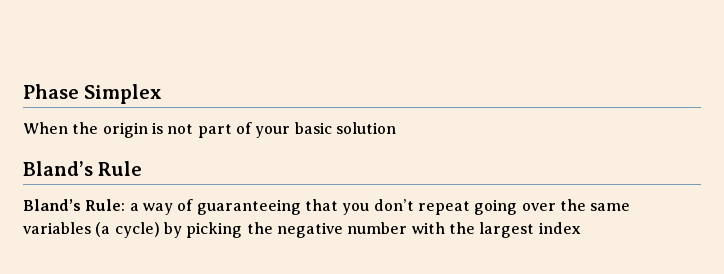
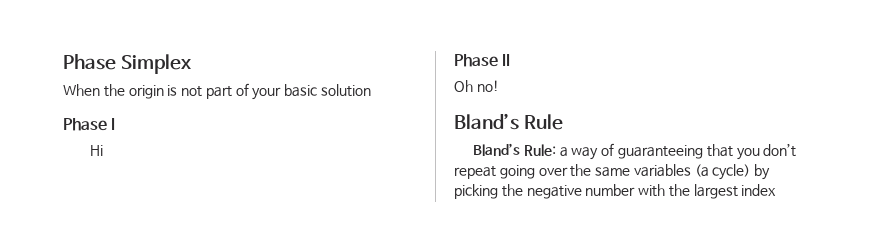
(396, 128) none -> [63,118,116,131] [90,145,104,156] [454,54,511,67] [454,80,499,92] // Phase I // Hi // Phase II // Oh no!

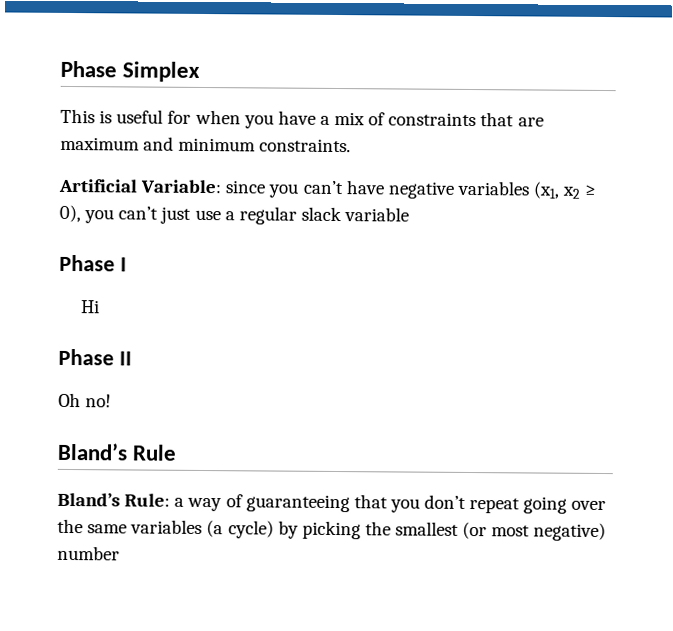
[63,83,372,100] When the origin is not part of your basic solution -> [60,108,544,129] [60,136,352,153] [58,178,597,199] [59,204,410,225] This is useful for when you have a mix of constraints that are maximum and minimum constraints. // Artificial Variable: since you can’t have negative variables (x1, x2 ≥ 0), you can’t just use a regular slack variable
[526,184,777,199] negative number with the largest index -> [395,521,607,542] [57,545,120,561] smallest (or most negative) number

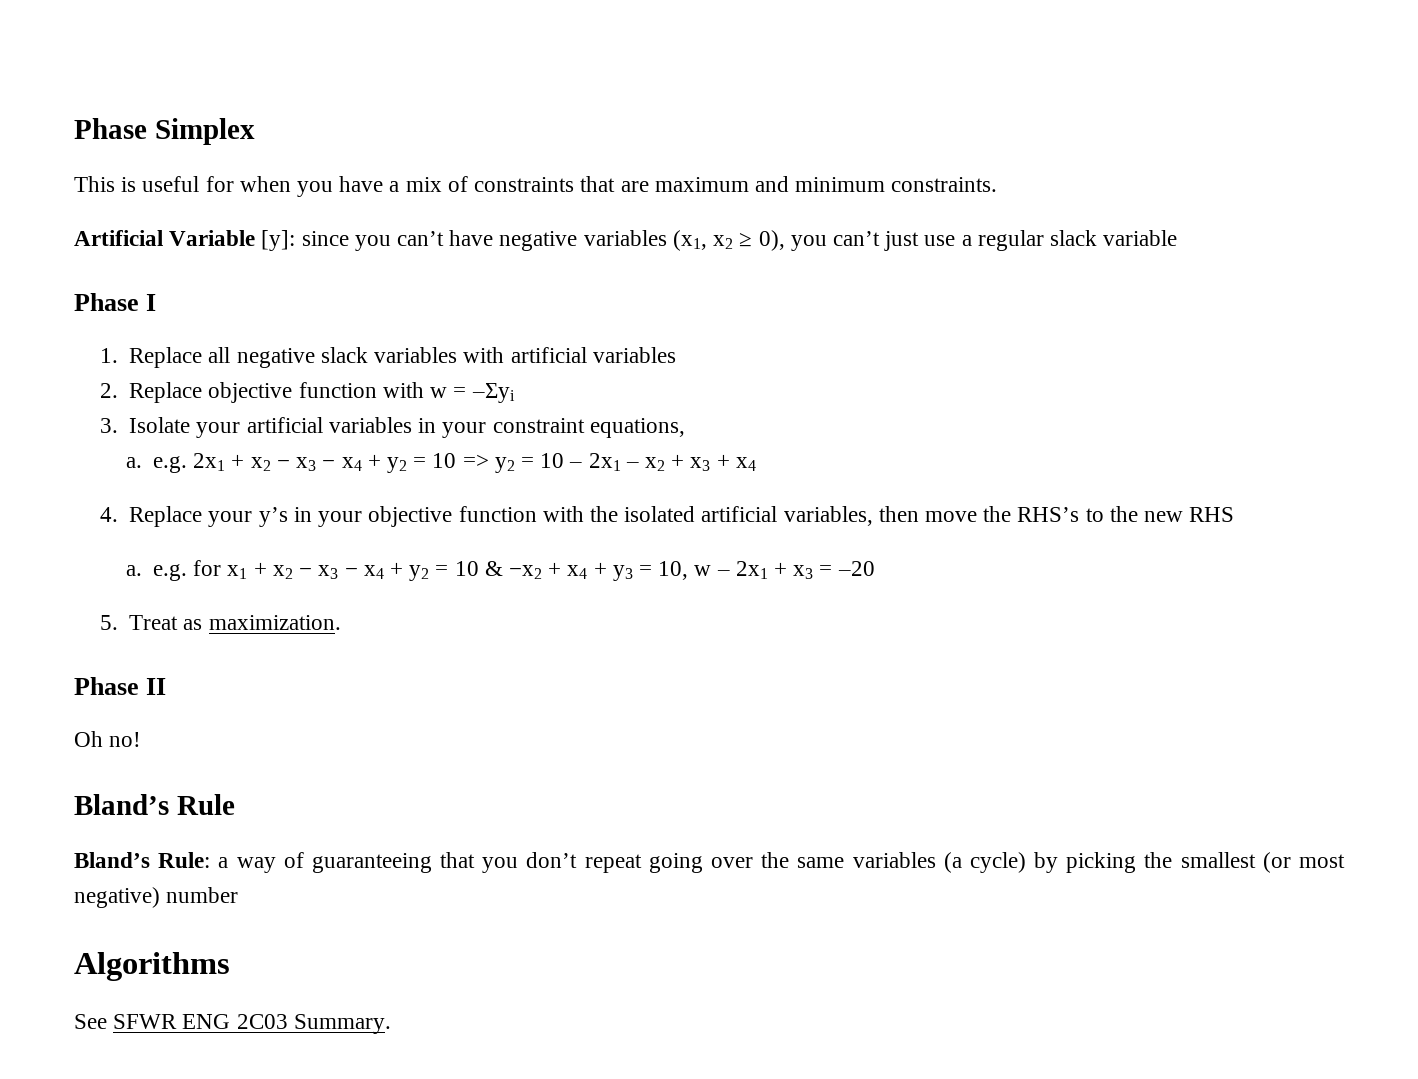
[140,179,223,194] Variable: -> [169,230,296,251] Variable [y]:
[80,300,100,314] Hi -> [99,347,676,368] [99,382,515,403] [99,417,685,438] [125,453,756,473] [99,506,1235,527] [125,560,875,581] [99,615,341,630] 1. Replace all negative slack variables with artificial variables // 2. Replace objective function with w = –Σyi // 3. Isolate your artificial variables in your constraint equations, // a. e.g. 2x1 + x2 − x3 − x4 + y2 = 10 => y2 = 10 – 2x1 – x2 + x3 + x4 // 4. Replace your y’s in your objective function with the isolated artificial variables, then move the RHS’s to the new RHS // a. e.g. for x1 + x2 − x3 − x4 + y2 = 10 & −x2 + x4 + y3 = 10, w – 2x1 + x3 = –20 // 5. Treat as maximization.
(120, 553) none -> [74,952,230,981] [74,1014,391,1034] // Algorithms // See SFWR ENG 2C03 Summary.

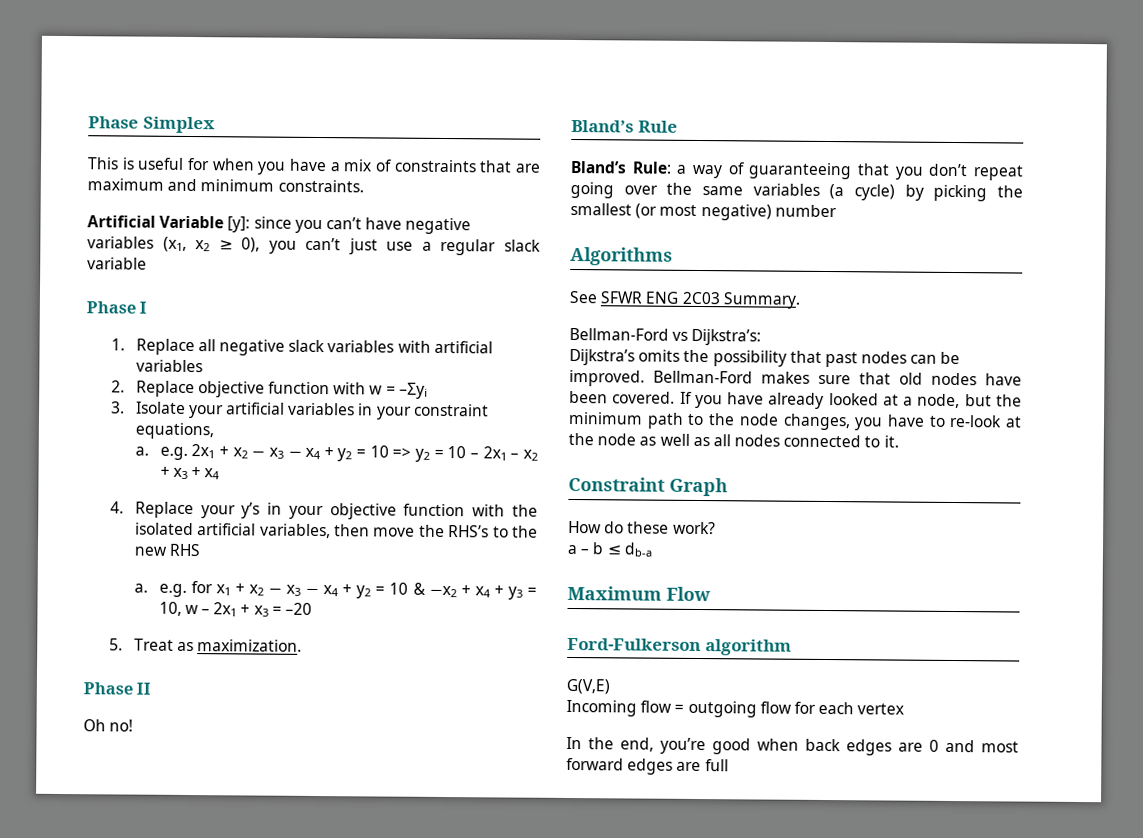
(391, 1024) none -> [569,327,762,346] [569,348,961,368] [569,369,1022,387] [569,390,1022,409] [568,411,1022,431] [568,432,899,448] [568,476,728,497] [568,520,716,535] [567,542,653,557] [567,585,711,602] [567,637,792,656] [566,678,610,695] [566,699,905,718] [566,736,1019,756] [566,757,729,775] // Bellman-Ford vs Dijkstra’s: // Dijkstra’s omits the possibility that past nodes can be improved. Bellman-Ford makes sure that old nodes have been covered. If you have already looked at a node, but the minimum path to the node changes, you have to re-look at the node as well as all nodes connected to it. // Constraint Graph // How do these work? // a – b ≤ db-a // Maximum Flow // Ford-Fulkerson algorithm // G(V,E) // Incoming flow = outgoing flow for each vertex // In the end, you’re good when back edges are 0 and most forward edges are full

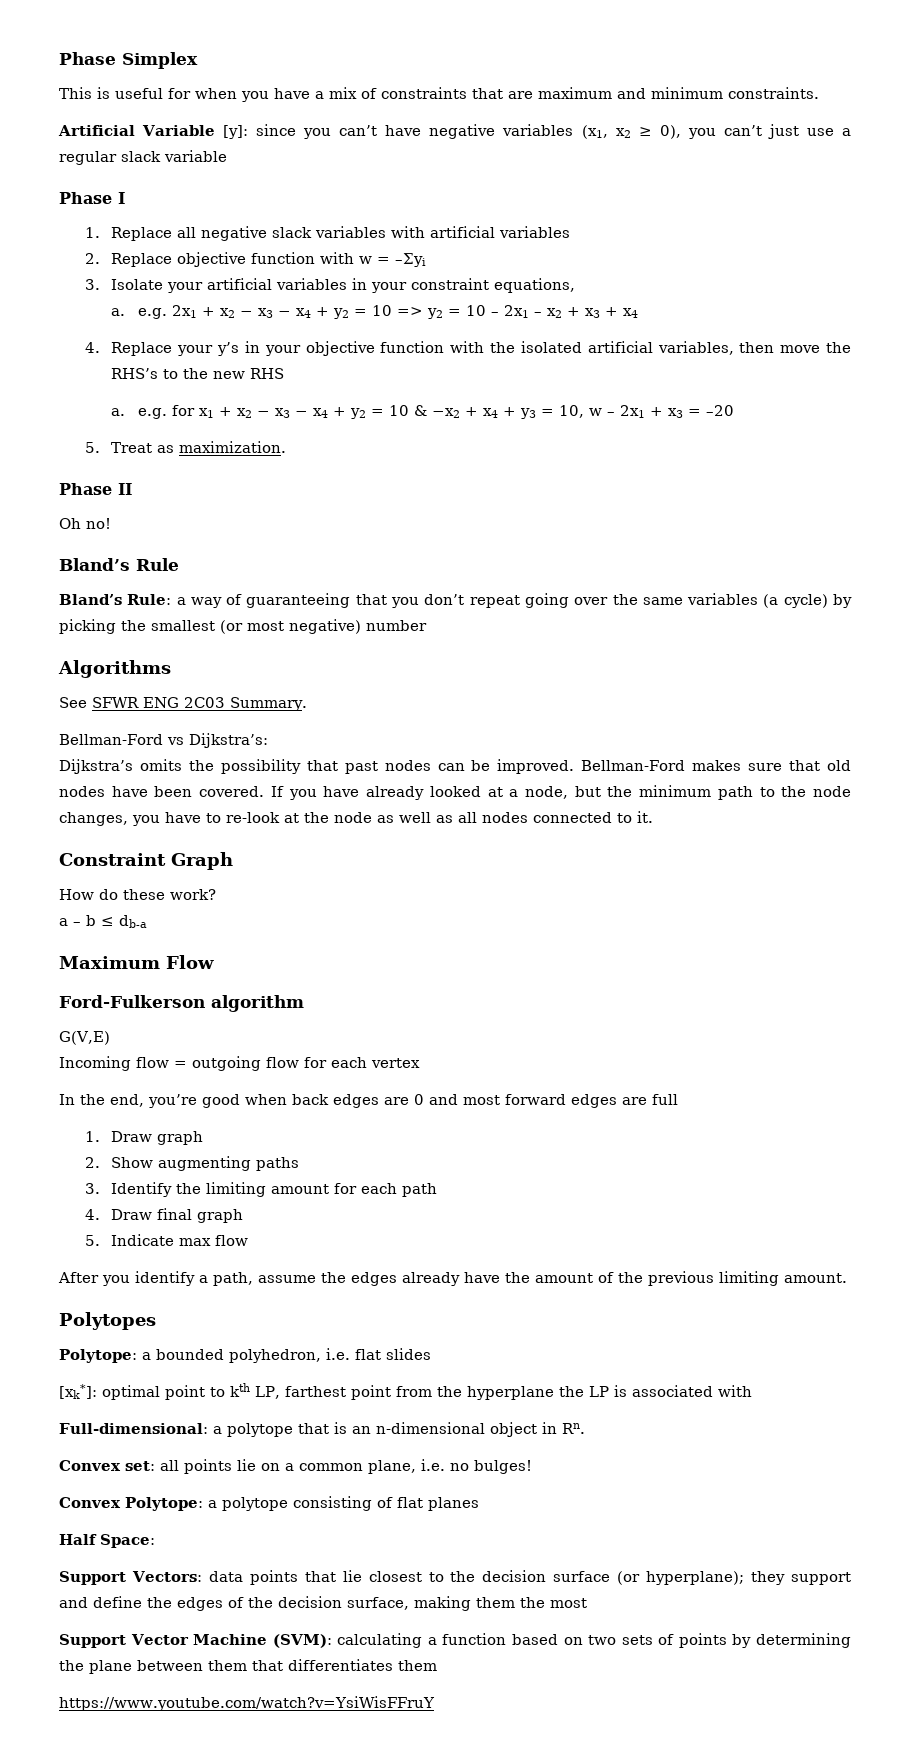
(729, 765) none -> [85,1131,204,1145] [85,1156,300,1171] [85,1182,438,1197] [85,1208,244,1223] [85,1234,249,1246] [58,1271,847,1286] [59,1312,156,1330] [59,1348,431,1363] [59,1383,752,1400] [59,1422,585,1437] [59,1459,532,1474] [59,1496,479,1511] [59,1534,155,1548] [59,1570,851,1585] [59,1596,587,1611] [59,1633,851,1648] [59,1659,437,1674] [59,1696,435,1711] // 1. Draw graph // 2. Show augmenting paths // 3. Identify the limiting amount for each path // 4. Draw final graph // 5. Indicate max flow // After you identify a path, assume the edges already have the amount of the previous limiting amount. // Polytopes // Polytope: a bounded polyhedron, i.e. flat slides // [xk*]: optimal point to kth LP, farthest point from the hyperplane the LP is associated with // Full-dimensional: a polytope that is an n-dimensional object in Rn. // Convex set: all points lie on a common plane, i.e. no bulges! // Convex Polytope: a polytope consisting of flat planes // Half Space: // Support Vectors: data points that lie closest to the decision surface (or hyperplane); they support and define the edges of the decision surface, making them the most // Support Vector Machine (SVM): calculating a function based on two sets of points by determining the plane between them that differentiates them // https://www.youtube.com/watch?v=YsiWisFFruY

